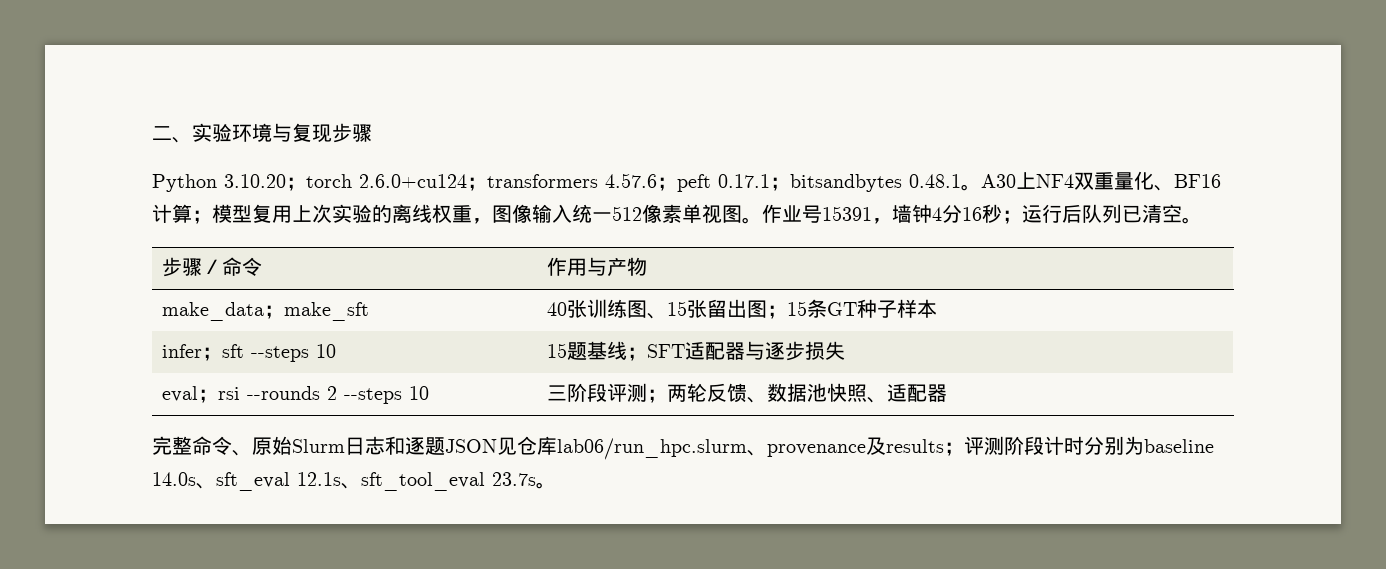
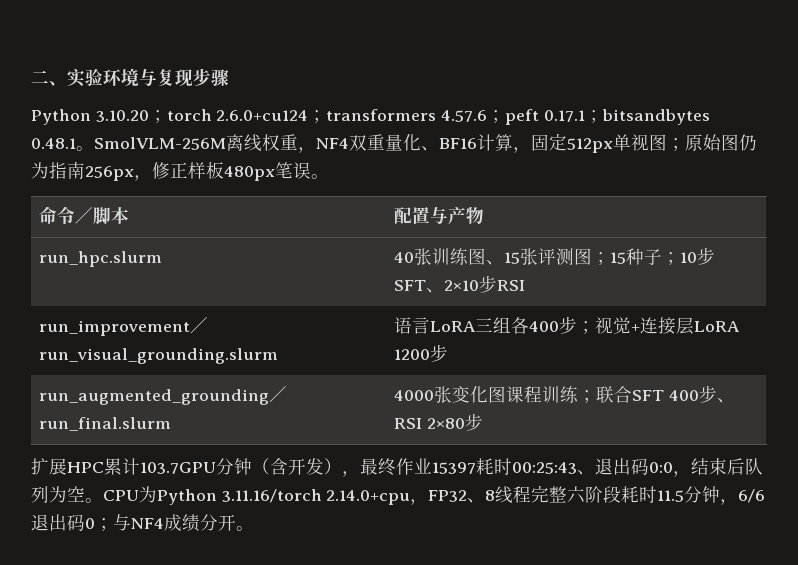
[981,172,1036,189] A30上 -> [94,134,316,153] SmolVLM-256M离线权重，
[192,204,1182,224] ；模型复用上次实验的离线权重，图像输入统一512像素单视图。作业号15391，墙钟4分16秒；运行后队列已清空 -> [513,133,757,153] [31,161,311,181] ，固定512px单视图；原始图仍为指南256px，修正样板480px笔误
[161,257,262,277] [546,257,587,276] 步骤／命令 | 作用 -> [39,206,130,225] [394,207,431,224] 命令／脚本 | 配置
[161,302,369,321] make_data；make_sft -> [39,251,163,267] run_hpc.slurm
[706,299,747,318] 留出 -> [538,248,575,265] 评测
[806,299,937,318] [161,344,336,362] [546,341,845,361] [161,386,429,404] [546,383,947,403] [152,436,1214,460] [152,472,536,491] 条GT种子样本 // infer；sft --steps 10 | 15题基线；SFT适配器与逐步损失 // eval；rsi --rounds 2 --steps 10 | 三阶段评测；两轮反馈、数据池快照、适配器 // 完整命令、原始Slurm日志和逐题JSON见仓库lab06/run_hpc.slurm、provenance及results；评测阶段计时分别为baseline 14.0s、sft_eval 12.1s、sft_tool_eval 23.7s -> [626,247,716,265] [394,275,526,293] [39,317,209,336] [39,348,279,364] [394,316,741,335] [394,344,449,362] [39,386,288,405] [39,417,172,431] [394,385,736,403] [394,413,484,431] [31,458,763,477] [31,485,766,505] [31,514,236,532] 种子；10步SFT、2×10步RSI // run_improvement／run_visual_grounding.slurm | 语言LoRA三组各400步；视觉+连接层LoRA 1200步 // run_augmented_grounding／run_final.slurm | 4000张变化图课程训练；联合SFT 400步、RSI 2×80步 // 扩展HPC累计103.7GPU分钟（含开发），最终作业15397耗时00:25:43、退出码0:0，结束后队列为空。CPU为Python 3.11.16/torch 2.14.0+cpu，FP32、8线程完整六阶段耗时11.5分钟，6/6退出码0；与NF4成绩分开

